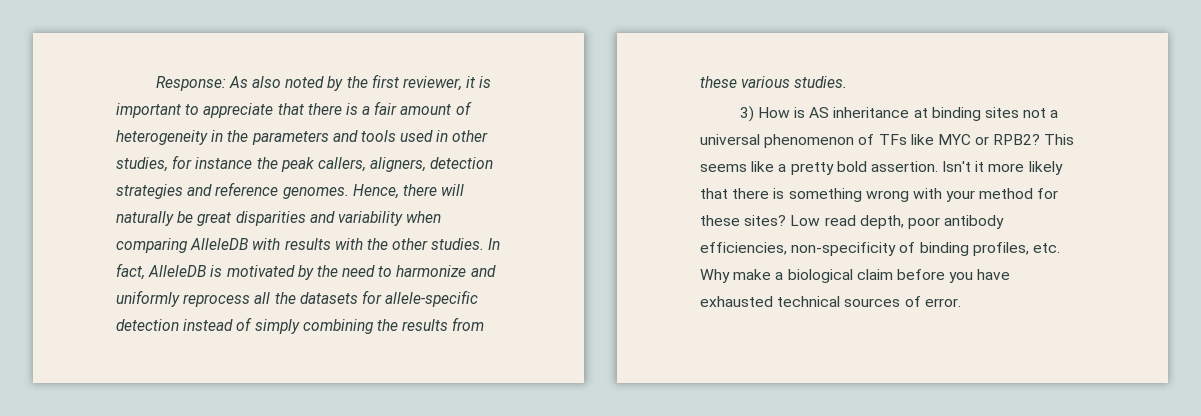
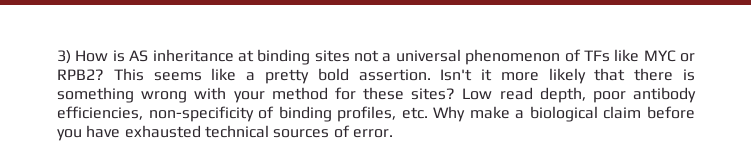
[155,74,492,91] [116,101,472,118] [116,130,489,145] [116,155,494,172] [116,182,465,199] [116,211,442,226] [116,238,501,253] [116,263,496,280] [116,290,479,307] [116,317,485,334] [700,76,848,88] Response: As also noted by the first reviewer, it is important to appreciate that there is a fair amount of heterogeneity in the parameters and tools used in other studies, for instance the peak callers, aligners, detection strategies and reference genomes. Hence, there will naturally be great disparities and variability when comparing AlleleDB with results with the other studies. In fact, AlleleDB is motivated by the need to harmonize and uniformly reprocess all the datasets for allele-specific detection instead of simply combining the results from these various studies. // -> (57, 57) none

